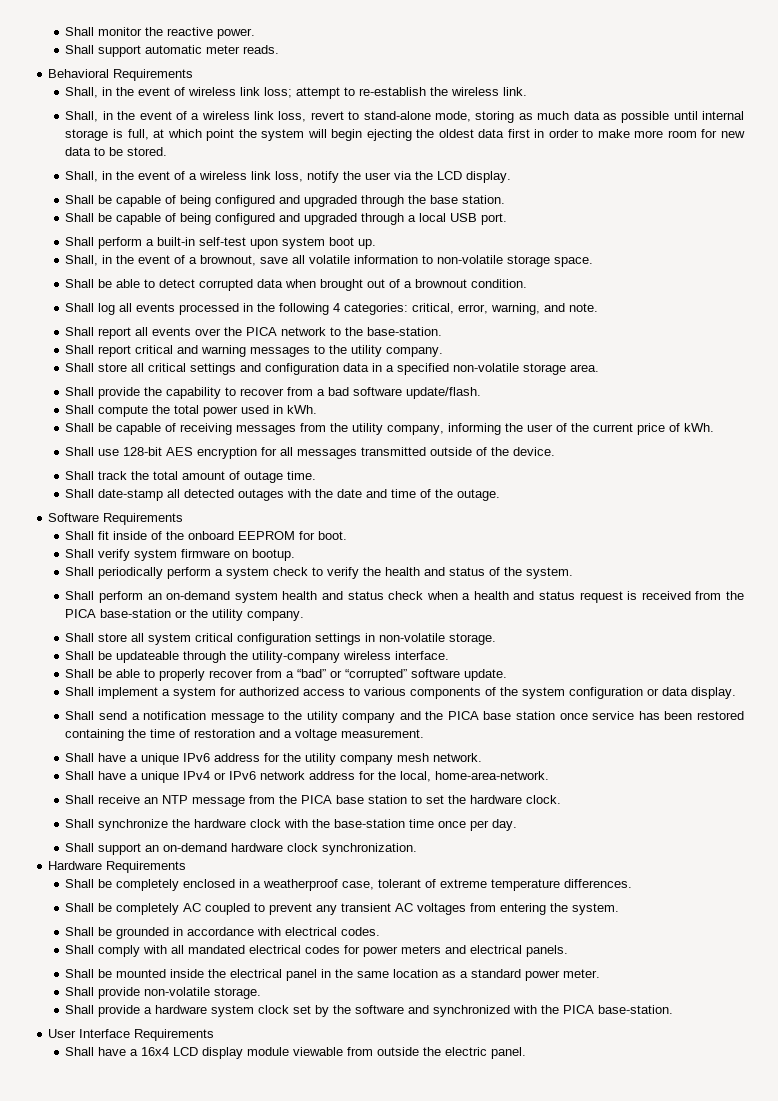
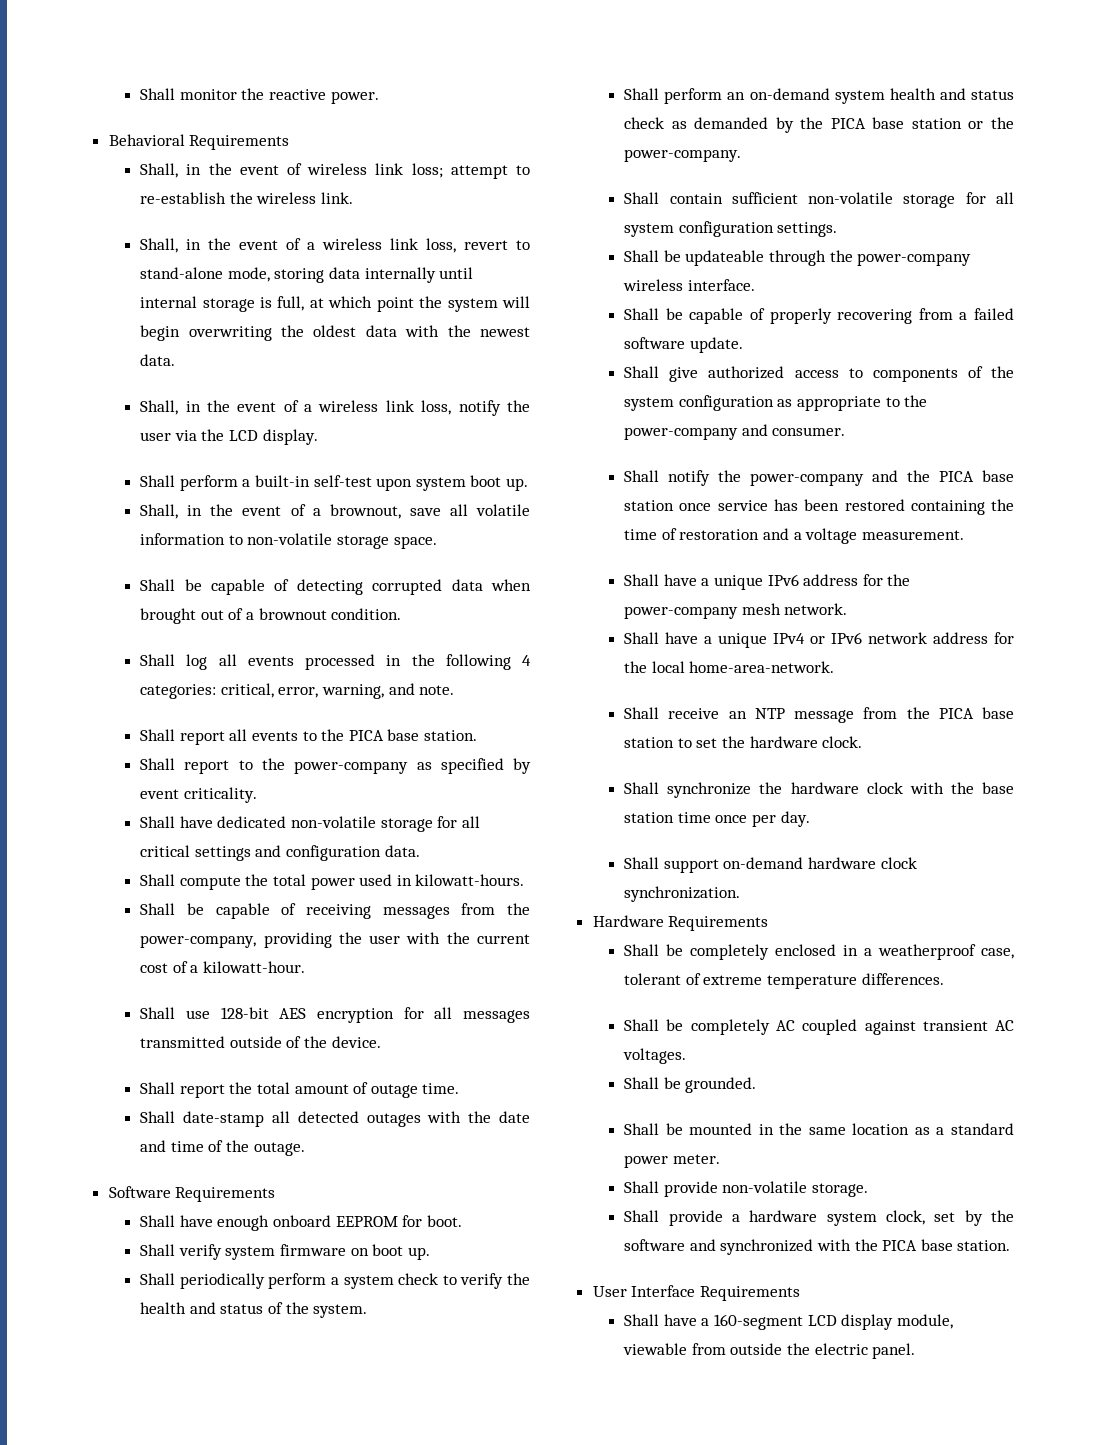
[65,45,280,57] // Shall support automatic meter reads. -> (379, 97) none
[518,111,670,123] as much data as possible -> [328,267,436,283] data internally
[366,129,412,141] ejecting -> [188,326,272,341] overwriting
[507,129,745,138] [65,147,168,156] first in order to make more room for new data to be stored. -> [405,325,530,337] [140,354,176,366] with the newest data.
[65,195,506,207] [65,213,508,225] // Shall be capable of being configured and upgraded through the base station. // Shall be capable of being configured and upgraded through a local USB port. -> (318, 437) none
[116,279,196,288] able to detect -> [211,579,363,595] capable of detecting
[195,327,443,336] [65,345,444,357] [65,363,128,372] over the PICA network to the base-station. // Shall report critical and warning messages to the utility company. // Shall store -> [302,729,477,741] [140,758,531,774] [140,787,257,803] [140,816,458,832] to the PICA base station. // Shall report to the power-company as specified by event criticality. // Shall have dedicated non-volatile storage for
[343,363,600,375] [65,387,482,399] data in a specified non-volatile storage area. // Shall provide the capability to recover from a bad software update/flash. -> [384,845,420,857] data.
[287,405,318,414] kWh. -> [415,874,525,886] kilowatt-hours.
[352,423,568,435] utility company, informing the user of -> [140,932,441,948] power-company, providing the user with
[637,423,715,435] price of kWh. -> [140,961,305,973] cost of a kilowatt-hour.
[98,471,128,480] track -> [179,1084,225,1098] report
[98,531,185,540] fit inside of the -> [179,1215,270,1231] have enough
[252,549,296,561] bootup. -> [372,1244,430,1260] boot up.
[426,591,744,603] [65,609,305,621] [65,633,497,645] when a health and status request is received from the PICA base-station or the utility company. // Shall store all system critical configuration settings in non-volatile storage. -> [671,117,1014,133] [624,149,742,162] [624,192,1014,208] [624,221,838,237] as demanded by the PICA base station or the power-company. // Shall contain sufficient non-volatile storage for all system configuration settings.
[252,651,341,663] utility-company -> [857,253,972,266] power-company
[116,669,408,681] able to properly recover from a “bad” or “corrupted” -> [689,308,1014,324] capable of properly recovering from a failed
[98,687,237,699] implement a system for -> [669,367,699,382] give
[364,687,407,696] various -> (863, 373) none
[647,687,737,699] [65,711,396,723] or data display. // Shall send a notification message to the utility company -> [777,395,928,411] [624,424,846,440] [624,470,865,486] as appropriate to the power-company and consumer. // Shall notify the power-company
[305,753,394,765] utility company -> [624,606,739,619] power-company
[400,771,432,782] local, -> [651,661,685,673] local
[334,819,406,828] base-station -> [982,782,1014,794] [624,812,675,823] base station
[145,845,160,852] an -> (719, 866) none
[254,903,620,915] [65,927,381,939] [65,945,569,957] to prevent any transient AC voltages from entering the system. // Shall be grounded in accordance with electrical codes. // Shall comply with all mandated electrical codes for power meters and electrical panels. -> [864,1020,1014,1035] [623,1048,687,1064] [624,1077,757,1093] against transient AC voltages. // Shall be grounded.
[170,969,318,981] inside the electrical panel -> (753, 1129) none
[258,1005,290,1014] clock -> [885,1210,925,1225] clock,
[598,1005,674,1014] base-station. -> [920,1239,1011,1251] base station.
[141,1047,170,1056] 16x4 -> [713,1314,803,1330] 160-segment
[247,1047,290,1056] module -> [896,1314,953,1329] module,

